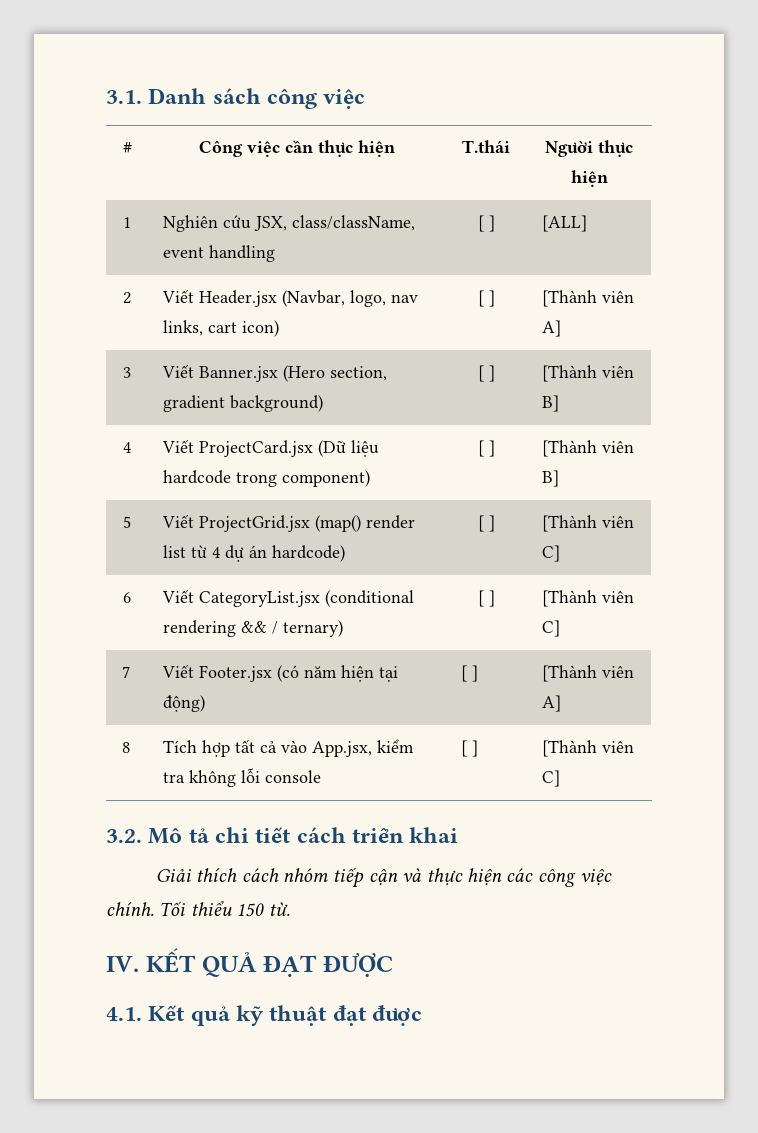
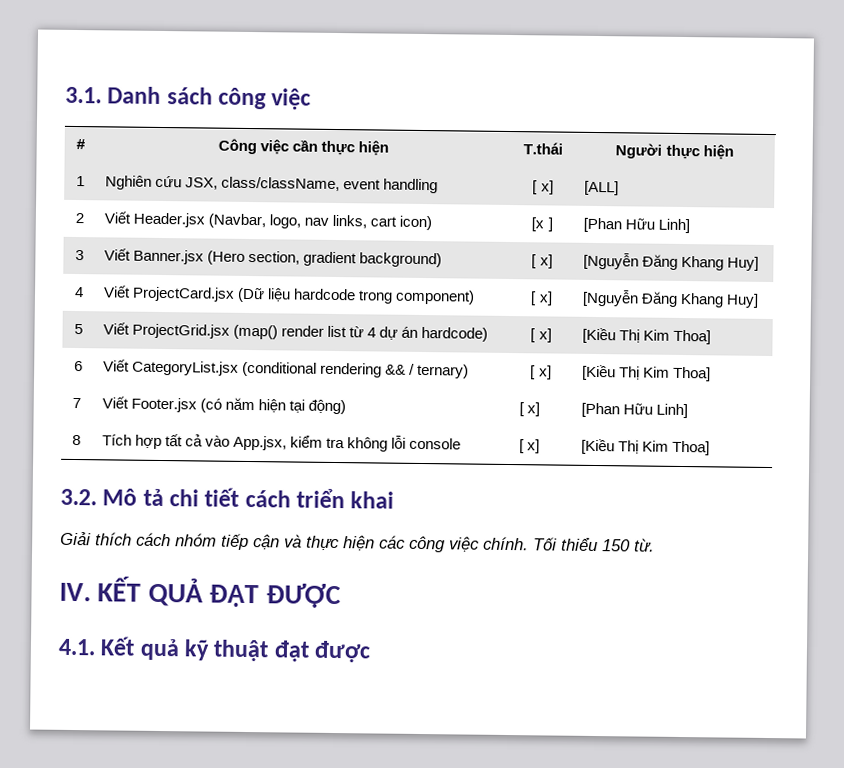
[488,215,495,232] ] -> [540,180,554,195] x]
[477,290,495,307] [541,290,634,307] [541,320,561,337] [ ] | [Thành viên A] -> [531,217,553,232] [582,217,690,234] [x ] | [Phan Hữu Linh]
[488,365,495,382] [541,365,634,382] [541,395,559,412] ] | [Thành viên B] -> [539,254,553,269] [582,252,759,271] x] | [Nguyễn Đăng Khang Huy]
[488,440,495,457] [541,440,634,457] [541,470,559,487] ] | [Thành viên B] -> [538,291,553,306] [581,289,759,308] x] | [Nguyễn Đăng Khang Huy]
[488,515,495,532] [541,515,634,532] [541,545,560,562] ] | [Thành viên C] -> [538,328,552,343] [581,327,711,345] x] | [Kiều Thị Kim Thoa]
[488,590,495,607] [541,590,634,607] [541,620,560,637] ] | [Thành viên C] -> [538,365,552,380] [581,364,711,382] x] | [Kiều Thị Kim Thoa]
[471,665,478,682] [541,665,634,682] [541,695,561,712] ] | [Thành viên A] -> [526,402,540,417] [580,402,688,419] x] | [Phan Hữu Linh]
[471,740,478,757] [541,740,634,757] [541,770,560,787] ] | [Thành viên C] -> [526,439,540,454] [580,438,710,456] x] | [Kiều Thị Kim Thoa]

